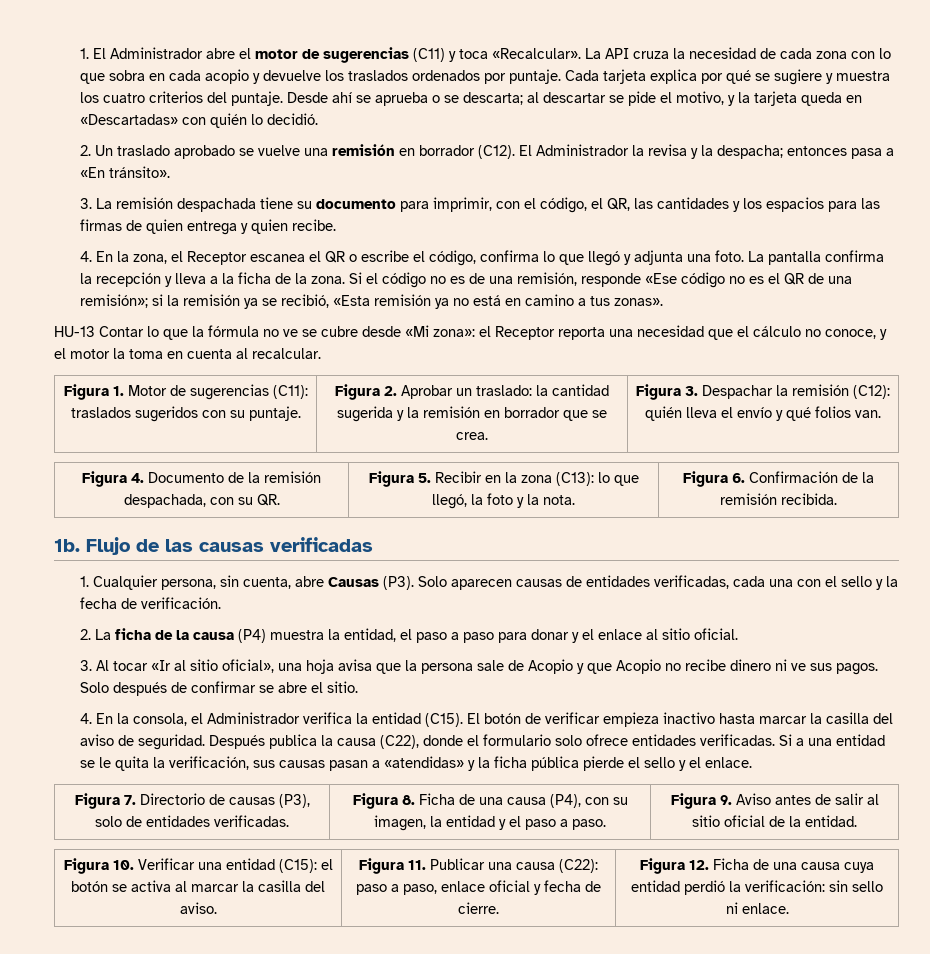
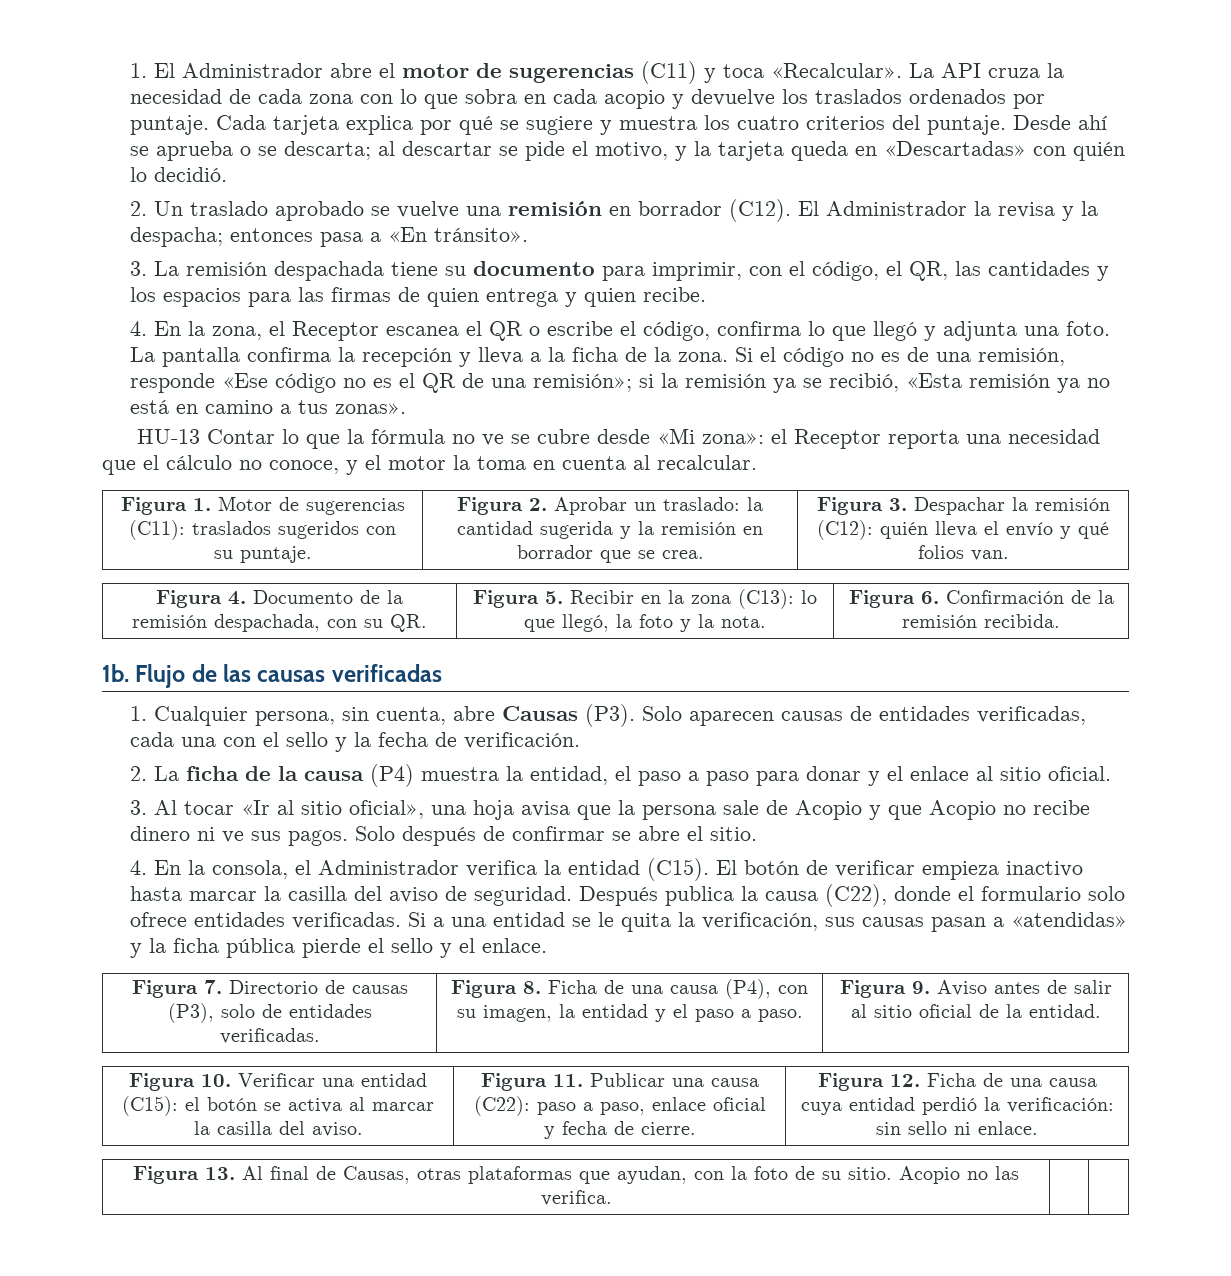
(789, 908) none -> [132,1166,1019,1184] [540,1190,612,1206] // Figura 13. Al final de Causas, otras plataformas que ayudan, con la foto de su sitio. Acopio no las verifica. | |

